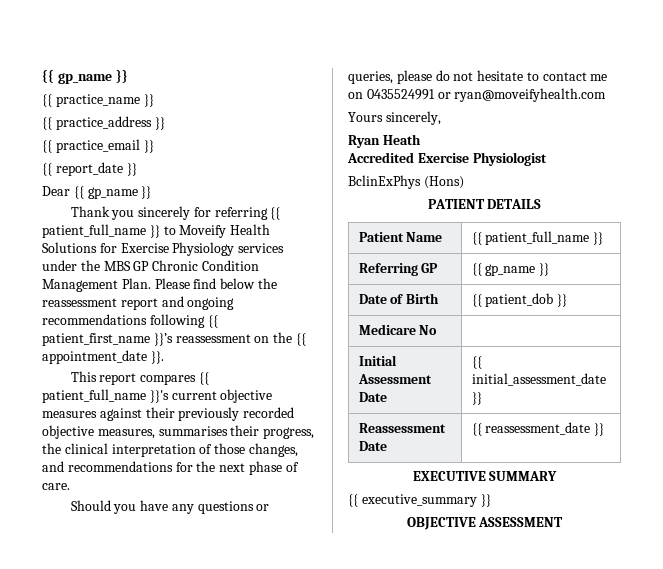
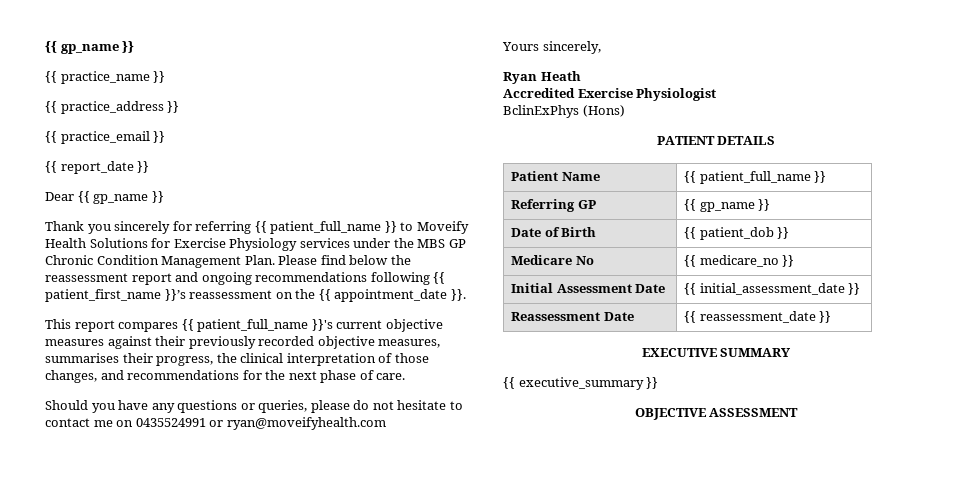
(438, 330) none -> [684,255,795,267] {{ medicare_no }}

